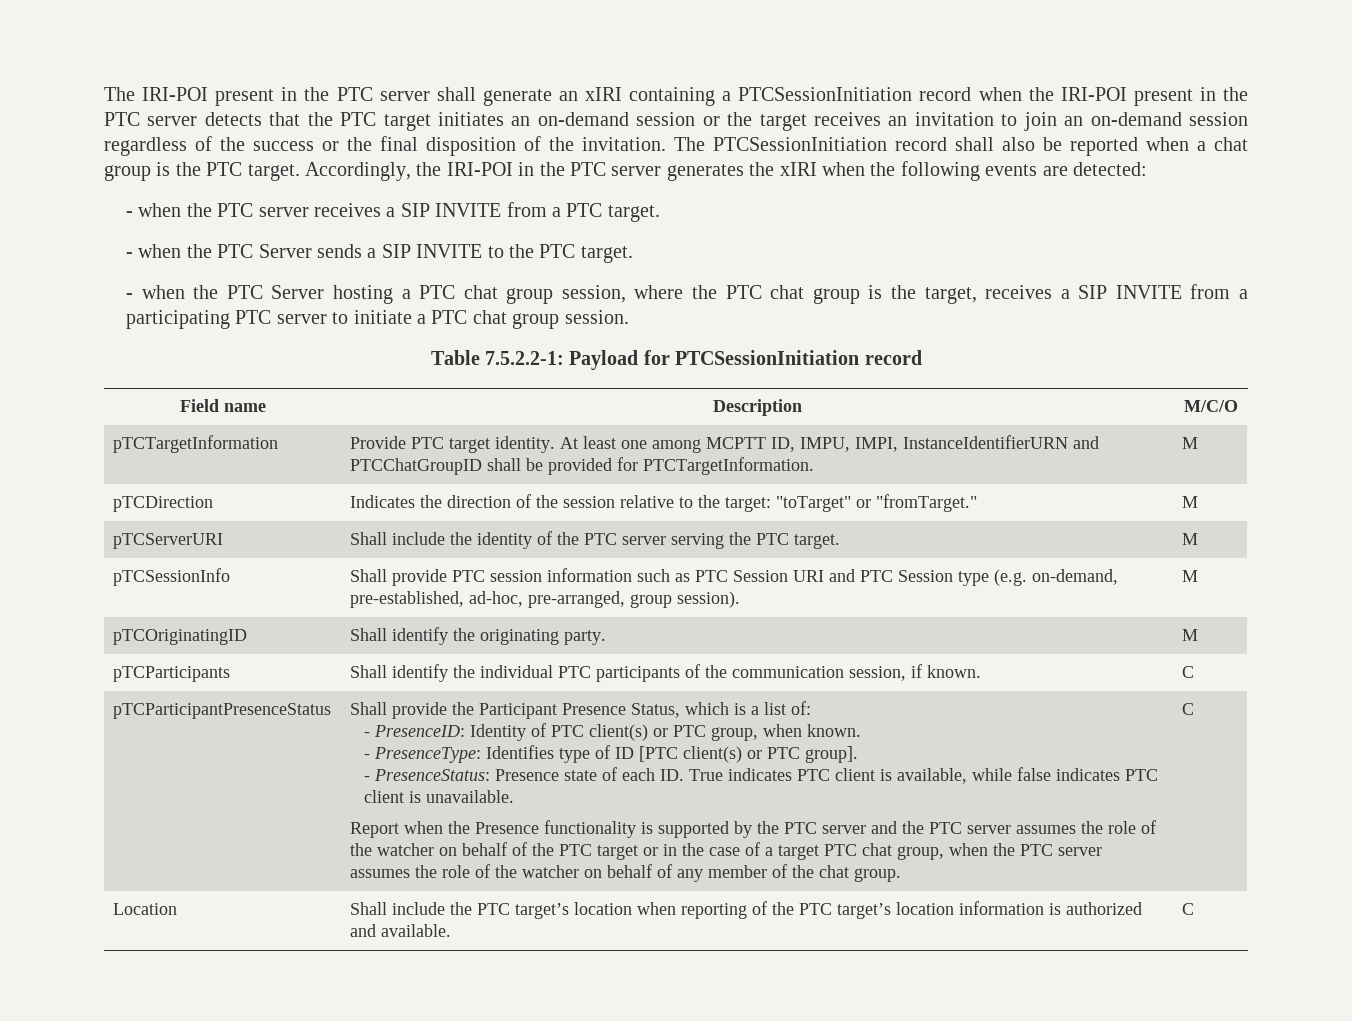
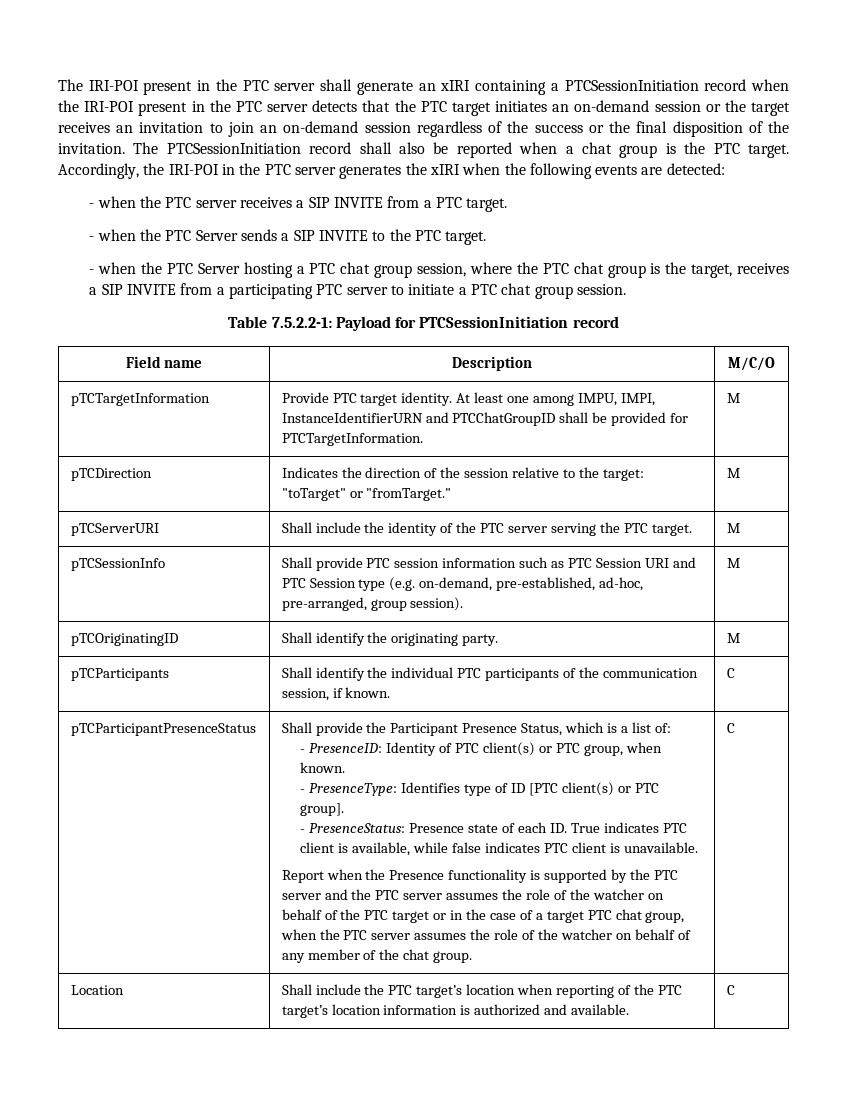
[706,437,796,452] MCPTT ID, -> (575, 400) none

